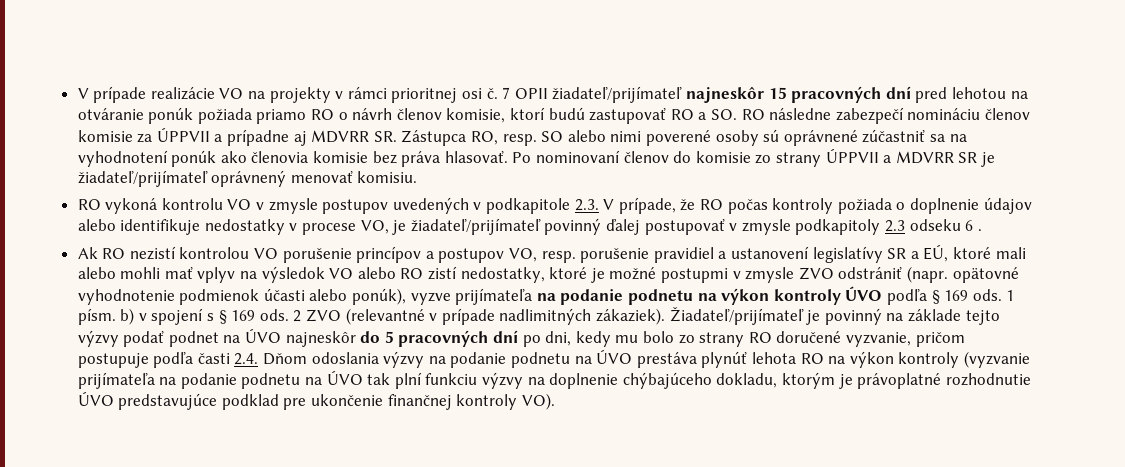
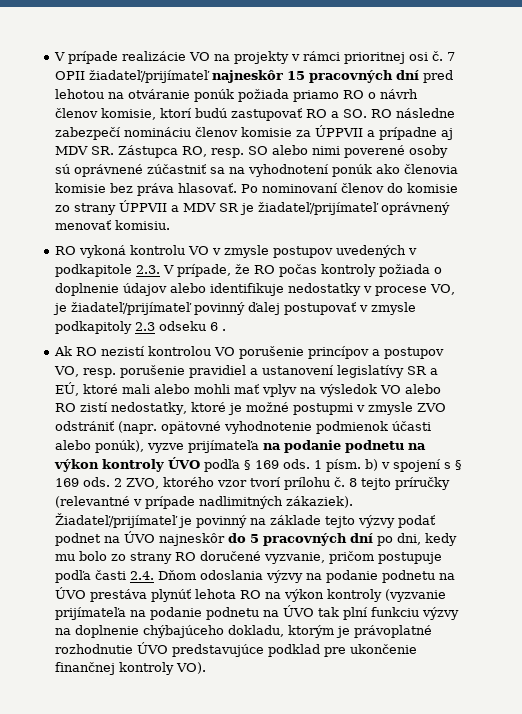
[311,130,370,143] MDVRR -> [54,146,88,155] MDV
[895,151,954,164] MDVRR -> [182,203,216,212] MDV
[306,309,342,322] ZVO -> [125,477,450,490] ZVO, ktorého vzor tvorí prílohu č. 8 tejto príručky

